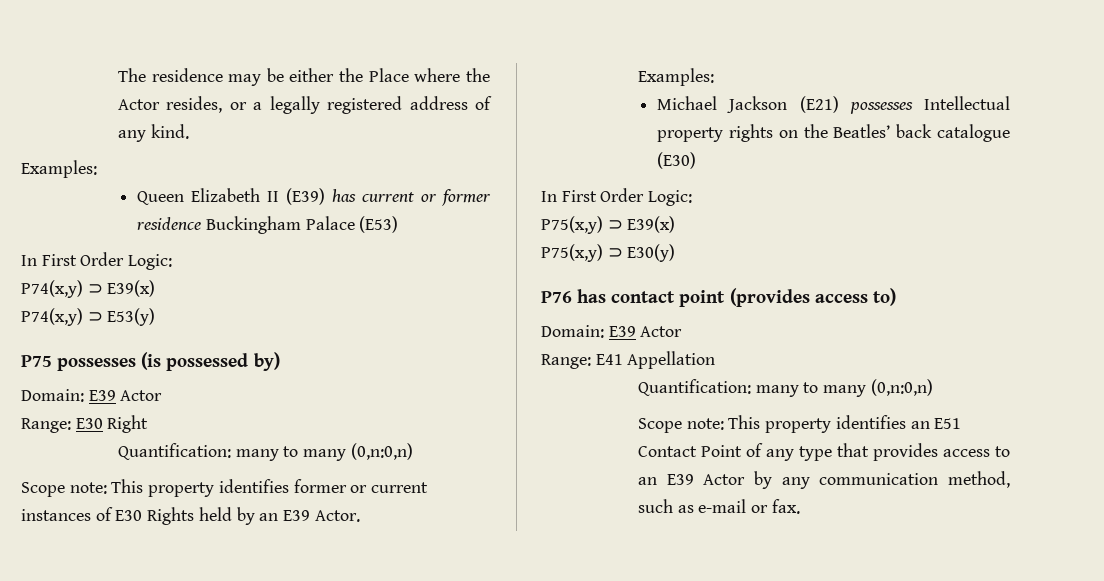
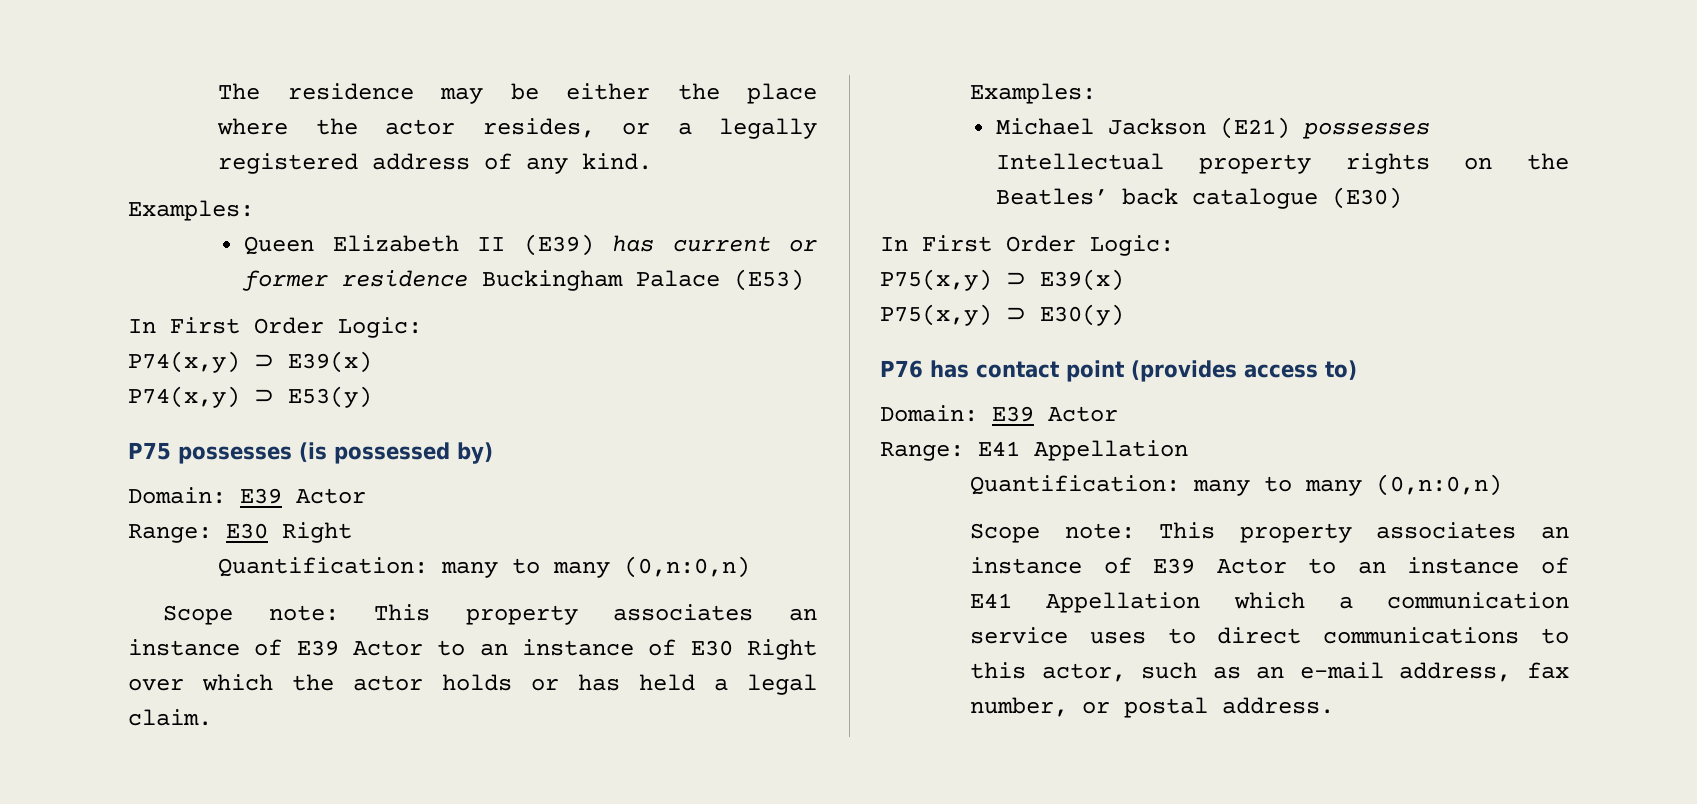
[368,68,409,82] Place -> [747,83,817,104] place
[117,99,160,110] Actor -> [385,119,456,135] actor
[218,479,429,493] [21,507,360,525] identifies former or current instances of E30 Rights held by an E39 Actor. -> [613,604,817,621] [128,639,817,660] [128,674,817,695] [128,709,212,726] associates an instance of E39 Actor to an instance of E30 Right over which the actor holds or has held a legal claim.
[835,415,962,429] [637,443,1010,461] [637,471,1010,489] [637,499,800,514] identifies an E51 Contact Point of any type that provides access to an E39 Actor by any communication method, such as e-mail or fax. -> [1376,522,1569,539] [970,557,1569,574] [970,592,1569,613] [970,627,1569,644] [970,662,1569,682] [970,697,1335,718] associates an instance of E39 Actor to an instance of E41 Appellation which a communication service uses to direct communications to this actor, such as an e-mail address, fax number, or postal address.

